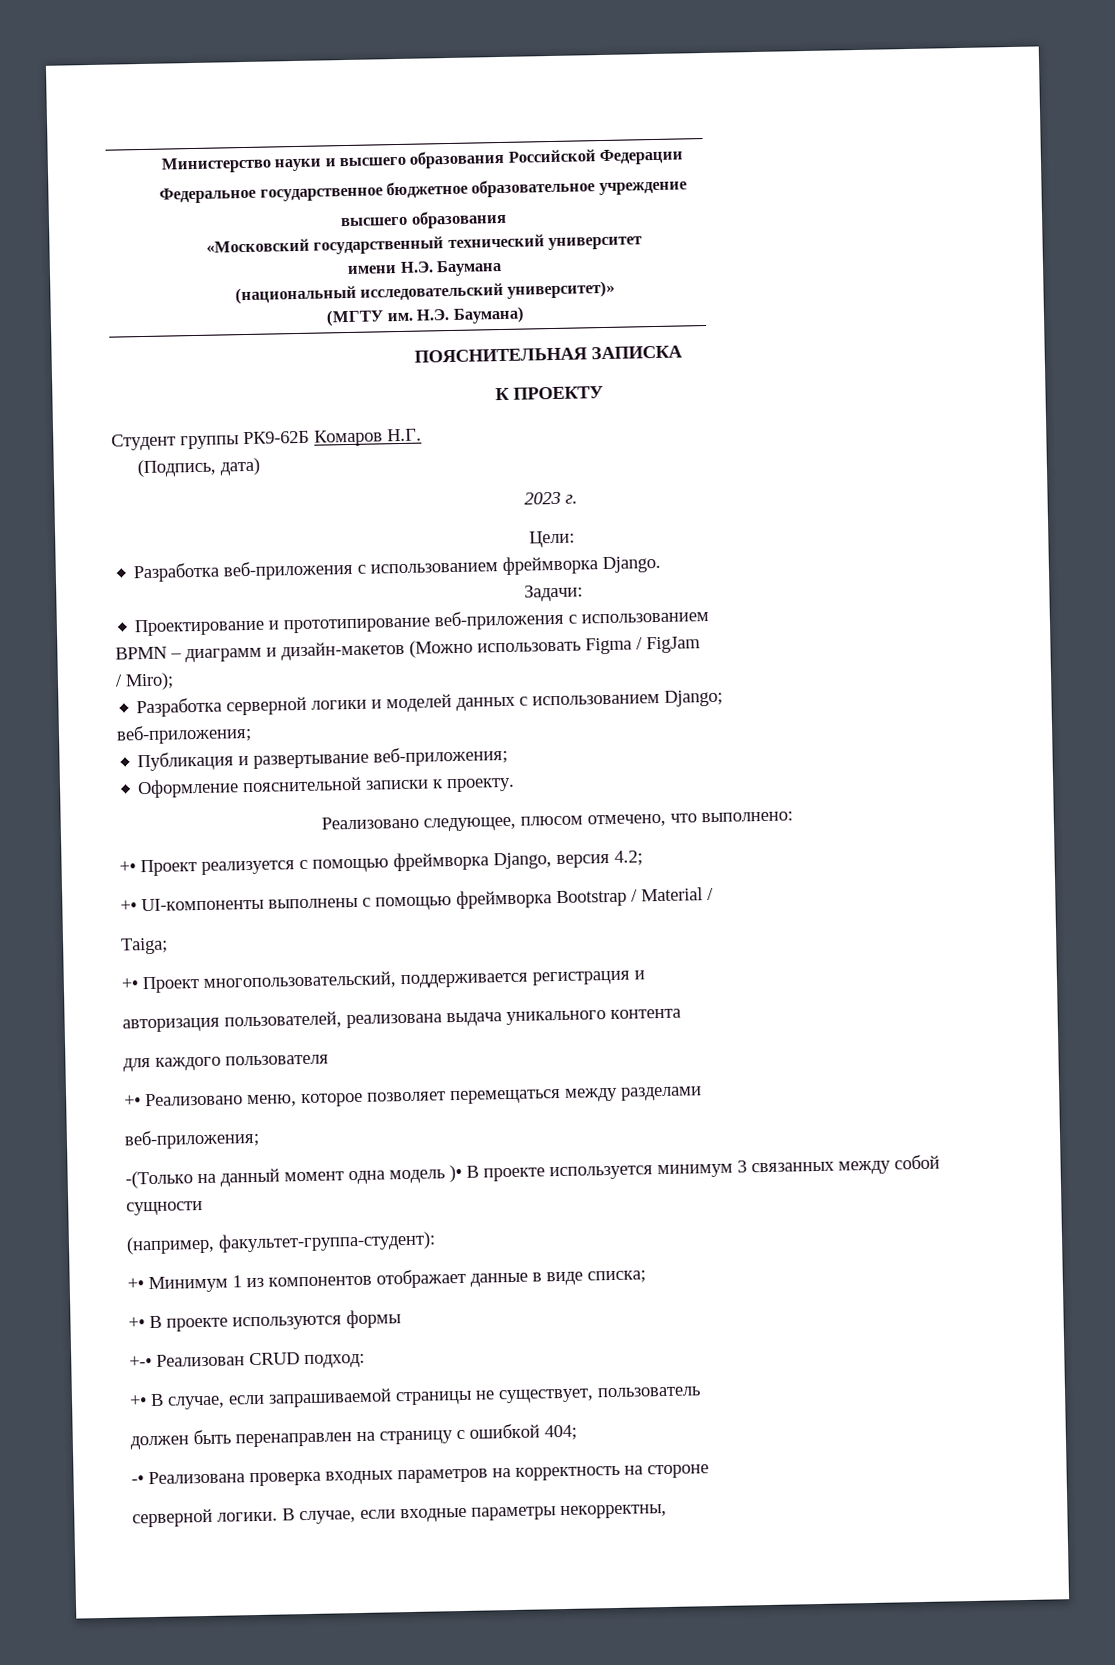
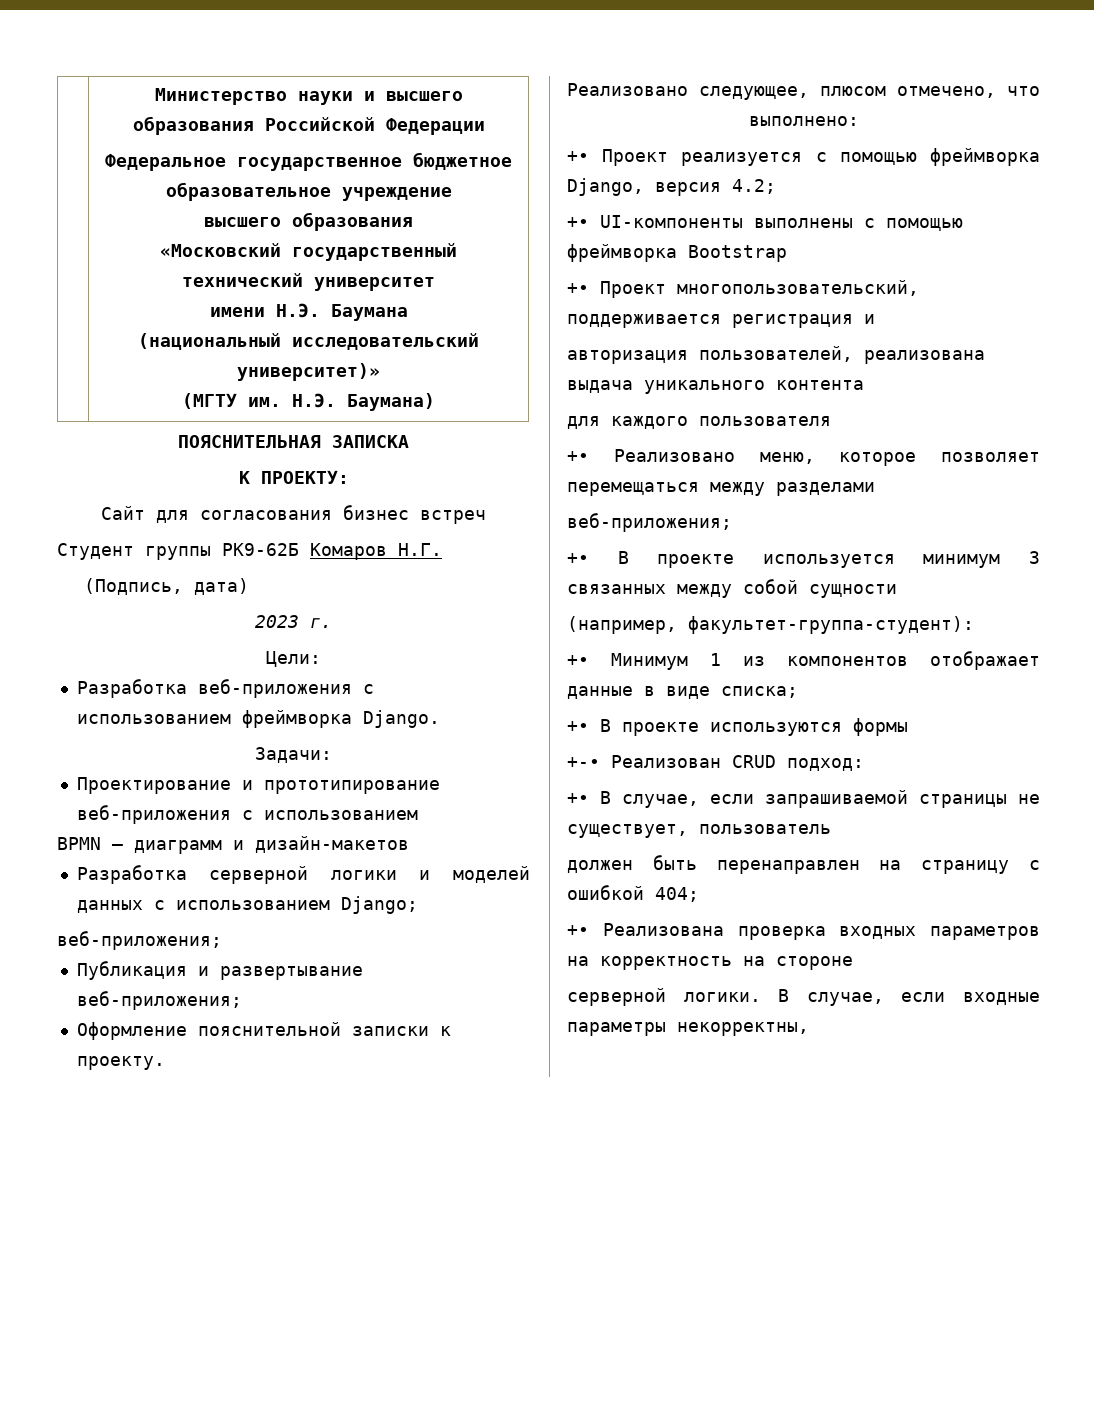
[512,386,604,400] ПРОЕКТУ -> [260,470,349,484] [101,505,486,524] ПРОЕКТУ: // Сайт для согласования бизнес встреч
[409,636,701,658] [115,672,174,691] (Можно использовать Figma / FigJam // / Miro); -> (409, 844) none
[631,887,714,902] [120,937,168,955] / Material / // Taiga; -> (787, 253) none
[125,1164,462,1189] -(Только на данный момент одна модель )• -> [567,553,589,564] +•
[131,1475,144,1485] -• -> [567,925,589,936] +•

